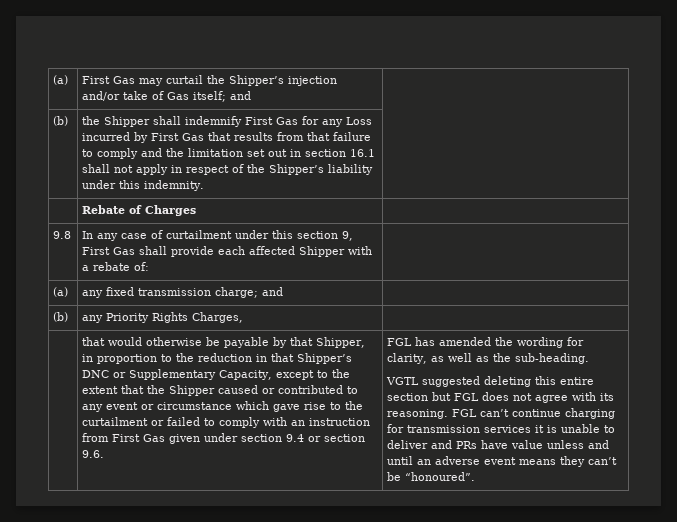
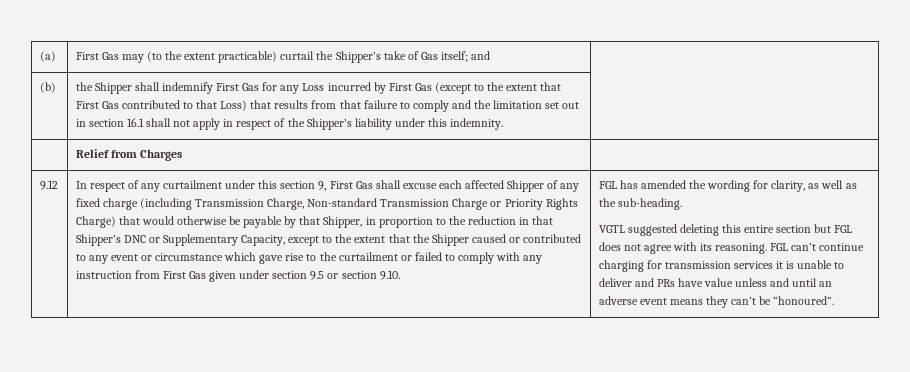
(164, 82) none -> [146,51,278,63] (to the extent practicable)
[288,76,338,86] [82,91,121,101] injection and/or -> (381, 57) none
(205, 137) none -> [434,82,562,94] [75,100,248,111] (except to the extent that First Gas contributed to that Loss)
[82,205,143,214] Rebate of -> [75,149,137,158] Relief from
[53,231,72,239] 9.8 -> [39,180,58,190] 9.12
[97,230,164,241] any case of -> [89,180,160,192] respect of any
[171,246,215,257] provide -> [402,183,437,189] excuse
[348,246,373,255] [82,262,150,271] [53,287,69,297] [82,287,284,298] [53,312,69,322] [82,315,104,323] with a rebate of: | // (a) | any fixed transmission charge; and | // (b) | any -> [547,180,580,192] [75,198,502,210] of any fixed charge (including Transmission Charge, Non-standard Transmission Charge or
[192,312,244,323] Charges, | // | -> [75,216,116,228] Charge)
[291,420,306,426] an -> [523,255,543,264] any
[286,434,305,442] 9.4 -> [310,271,325,280] 9.5
[82,450,105,458] 9.6. -> [379,270,400,280] 9.10.

